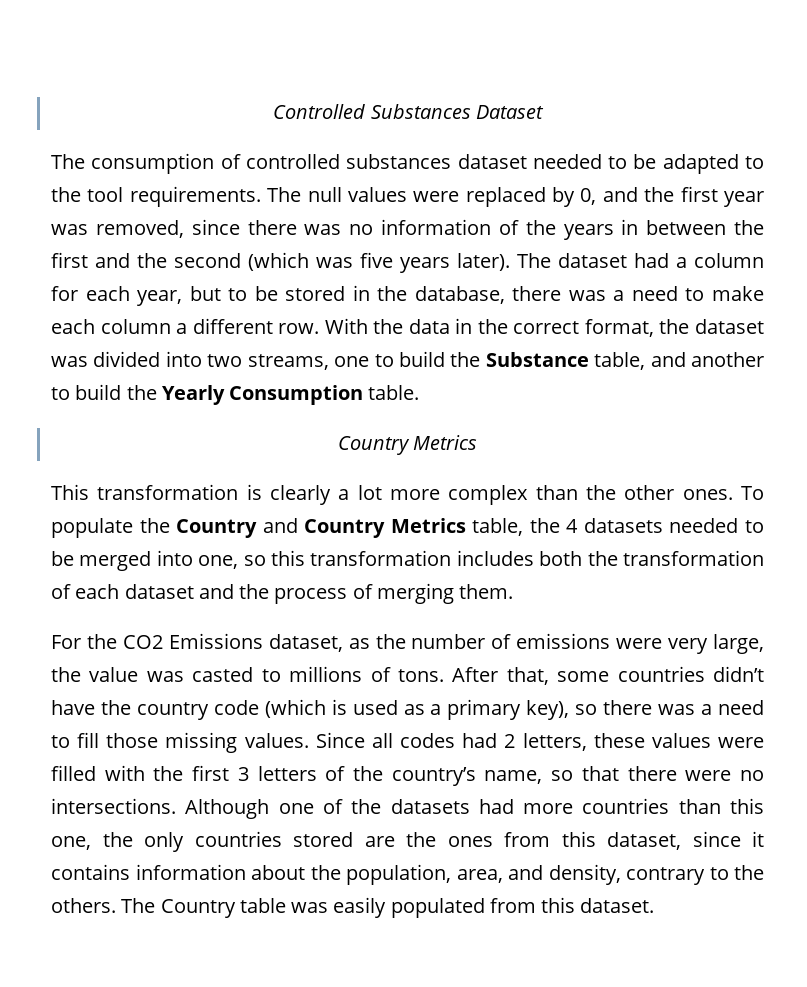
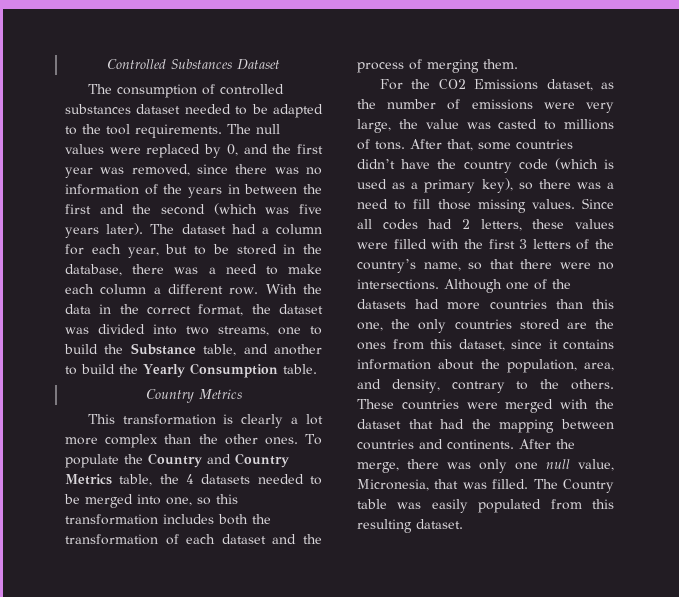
(116, 905) none -> [357,399,614,413] [357,419,614,433] [357,439,575,450] [357,459,614,473] [357,479,529,491] These countries were merged with the dataset that had the mapping between countries and continents. After the merge, there was only one null value, Micronesia, that was filled.
(576, 905) none -> [357,519,412,533] resulting

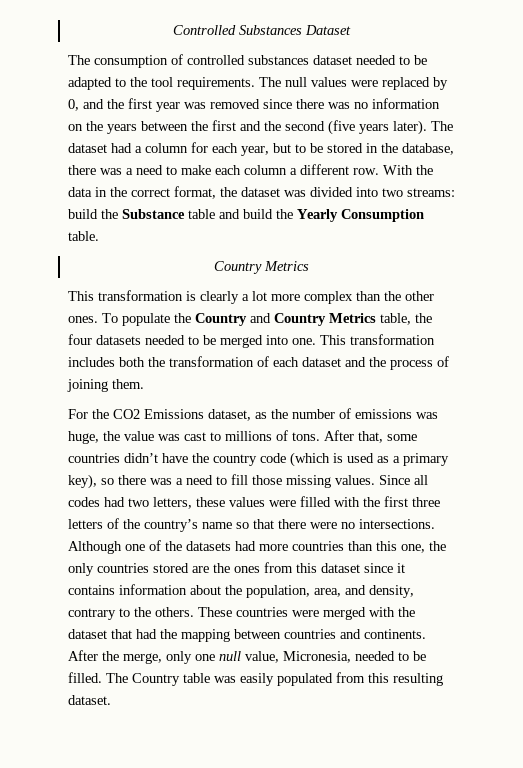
[131,164,190,176] removed, -> [210,99,260,109] removed
[144,184,158,195] of -> [68,124,83,131] on
[227,184,240,194] in -> (137, 129) none
[213,203,322,215] (which was five -> [328,120,355,135] (five
[218,326,322,336] [64,343,322,356] [65,366,77,375] streams, one to build the Substance table, and another to -> [407,188,455,197] [68,209,240,219] streams: build the Substance table and
[186,474,194,484] 4 -> [68,334,92,345] four
[166,494,238,506] one, so this -> [292,335,346,345] one. This
[427,59,479,73] merging -> [67,379,108,392] joining
[543,102,614,113] [357,119,391,133] were very large, -> [416,412,438,419] [68,431,99,444] was huge,
[498,119,538,129] casted -> [184,432,206,441] cast
[462,219,470,229] 2 -> [128,498,149,507] two
[519,239,528,249] 3 -> [412,497,440,507] three
[423,262,461,271] name, -> [202,522,232,529] name
[458,339,505,351] dataset, -> [321,563,360,573] dataset
[407,459,471,469] there was -> (162, 658) none
[434,479,487,489] that was -> [355,651,426,661] needed to be

